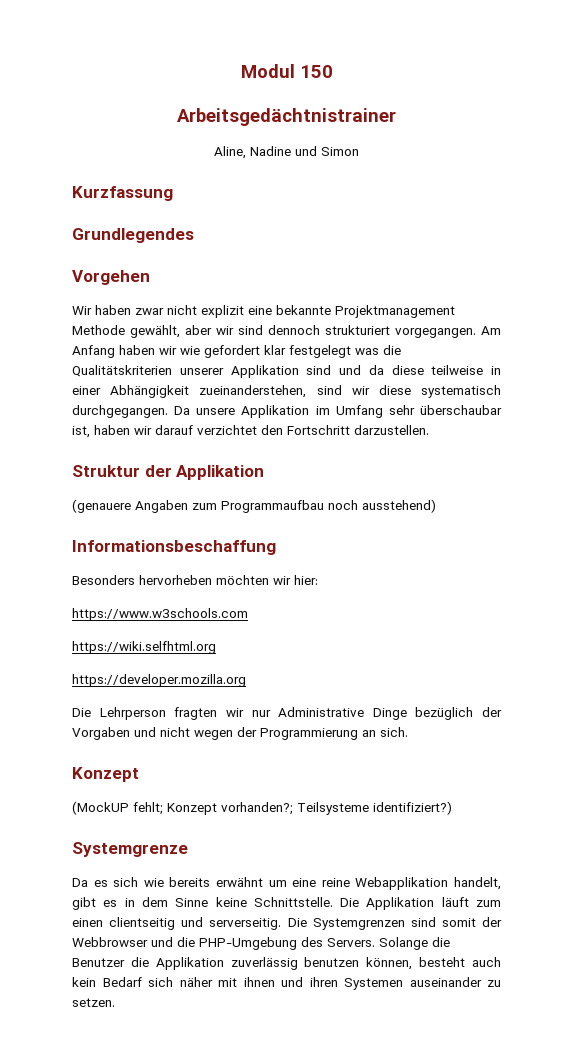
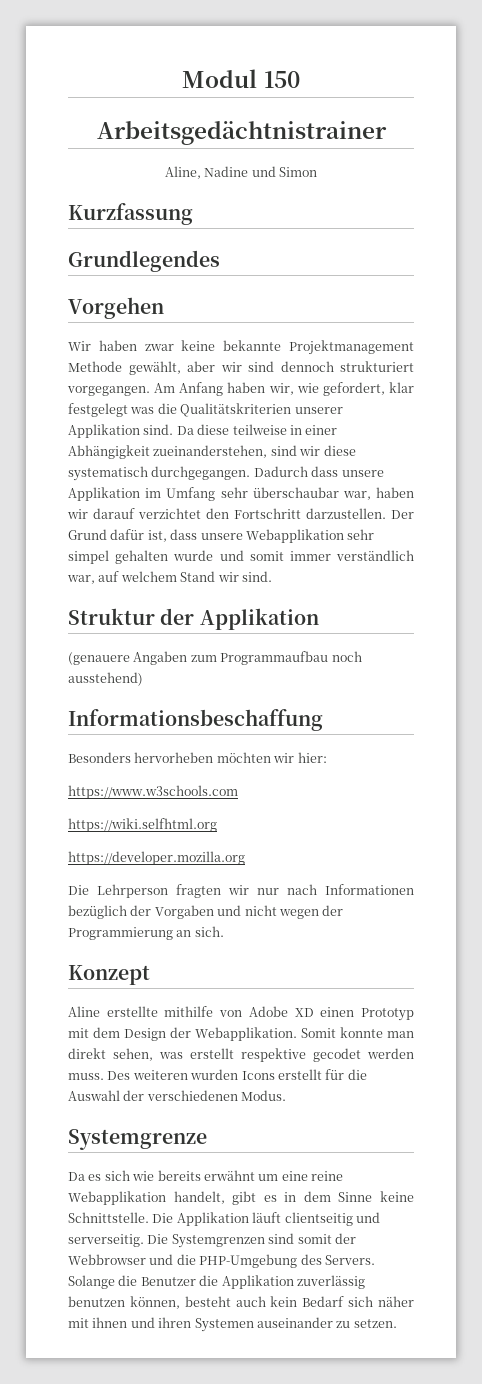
[167,305,272,318] nicht explizit eine -> [181,340,216,351] keine
[159,345,260,358] wir wie gefordert -> [268,382,385,396] wir, wie gefordert,
[306,365,384,375] sind und da -> [143,424,194,435] sind. Da
[174,406,191,415] Da -> [253,466,339,477] Dadurch dass
[72,426,90,438] ist, -> [342,491,371,500] war,
(429, 430) none -> [391,510,414,519] [68,529,375,543] [68,550,414,564] [67,571,272,584] Der Grund dafür ist, dass unsere Webapplikation sehr simpel gehalten wurde und somit immer verständlich war, auf welchem Stand wir sind.
[278,707,407,720] Administrative Dinge -> [287,884,414,895] nach Informationen
[72,801,452,815] (MockUP fehlt; Konzept vorhanden?; Teilsysteme identifiziert?) -> [68,1006,415,1021] [68,1027,414,1041] [68,1048,414,1062] [68,1069,367,1080] [68,1090,287,1101] Aline erstellte mithilfe von Adobe XD einen Prototyp mit dem Design der Webapplikation. Somit konnte man direkt sehen, was erstellt respektive gecodet werden muss. Des weiteren wurden Icons erstellt für die Auswahl der verschiedenen Modus.
[476,900,502,907] [72,918,103,927] zum einen -> (282, 1217) none

